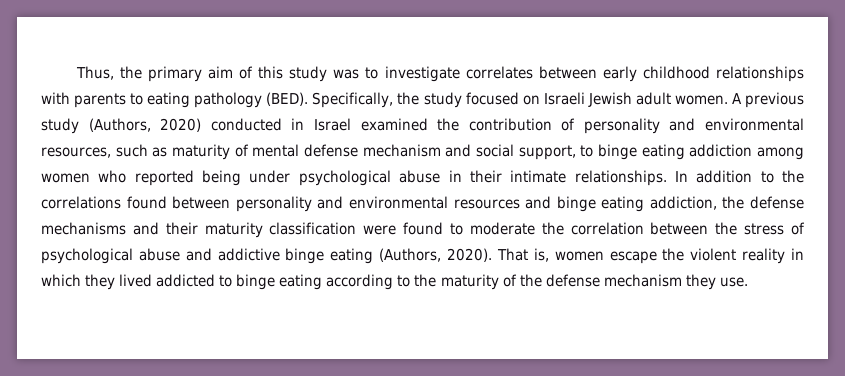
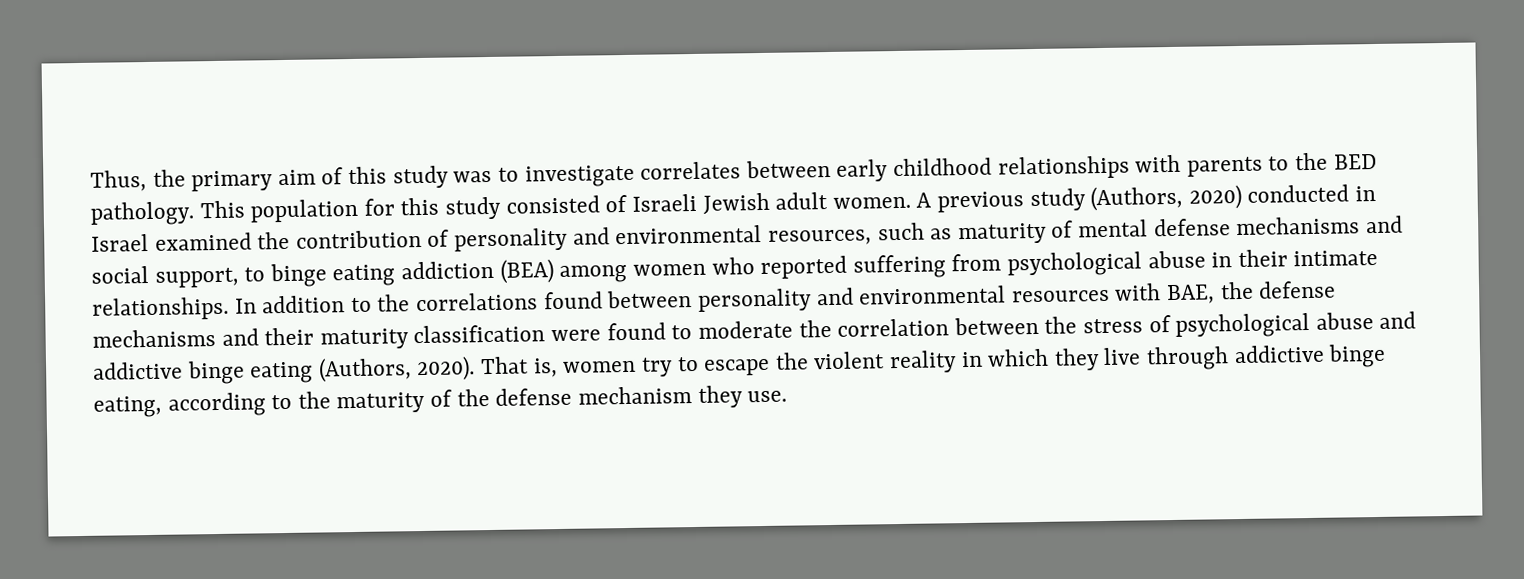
[147,92,540,108] eating pathology (BED). Specifically, the study focused on -> [1295,152,1377,171] [90,194,628,226] the BED pathology. This population for this study consisted of
[362,144,441,157] mechanism -> [1236,216,1361,236] mechanisms
(753, 150) none -> [499,259,554,284] (BEA)
[202,170,291,186] being under -> [852,253,1002,279] suffering from
[525,196,717,212] and binge eating addiction, -> [1114,283,1215,305] with BAE,
(604, 256) none -> [640,356,699,377] try to
[119,274,323,290] lived addicted to binge eating -> [1103,343,1387,371] [93,395,162,418] live through addictive binge eating,

